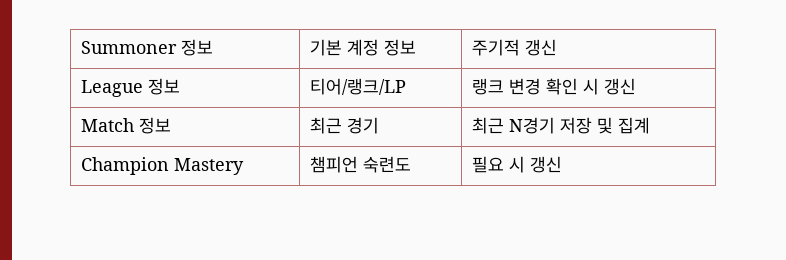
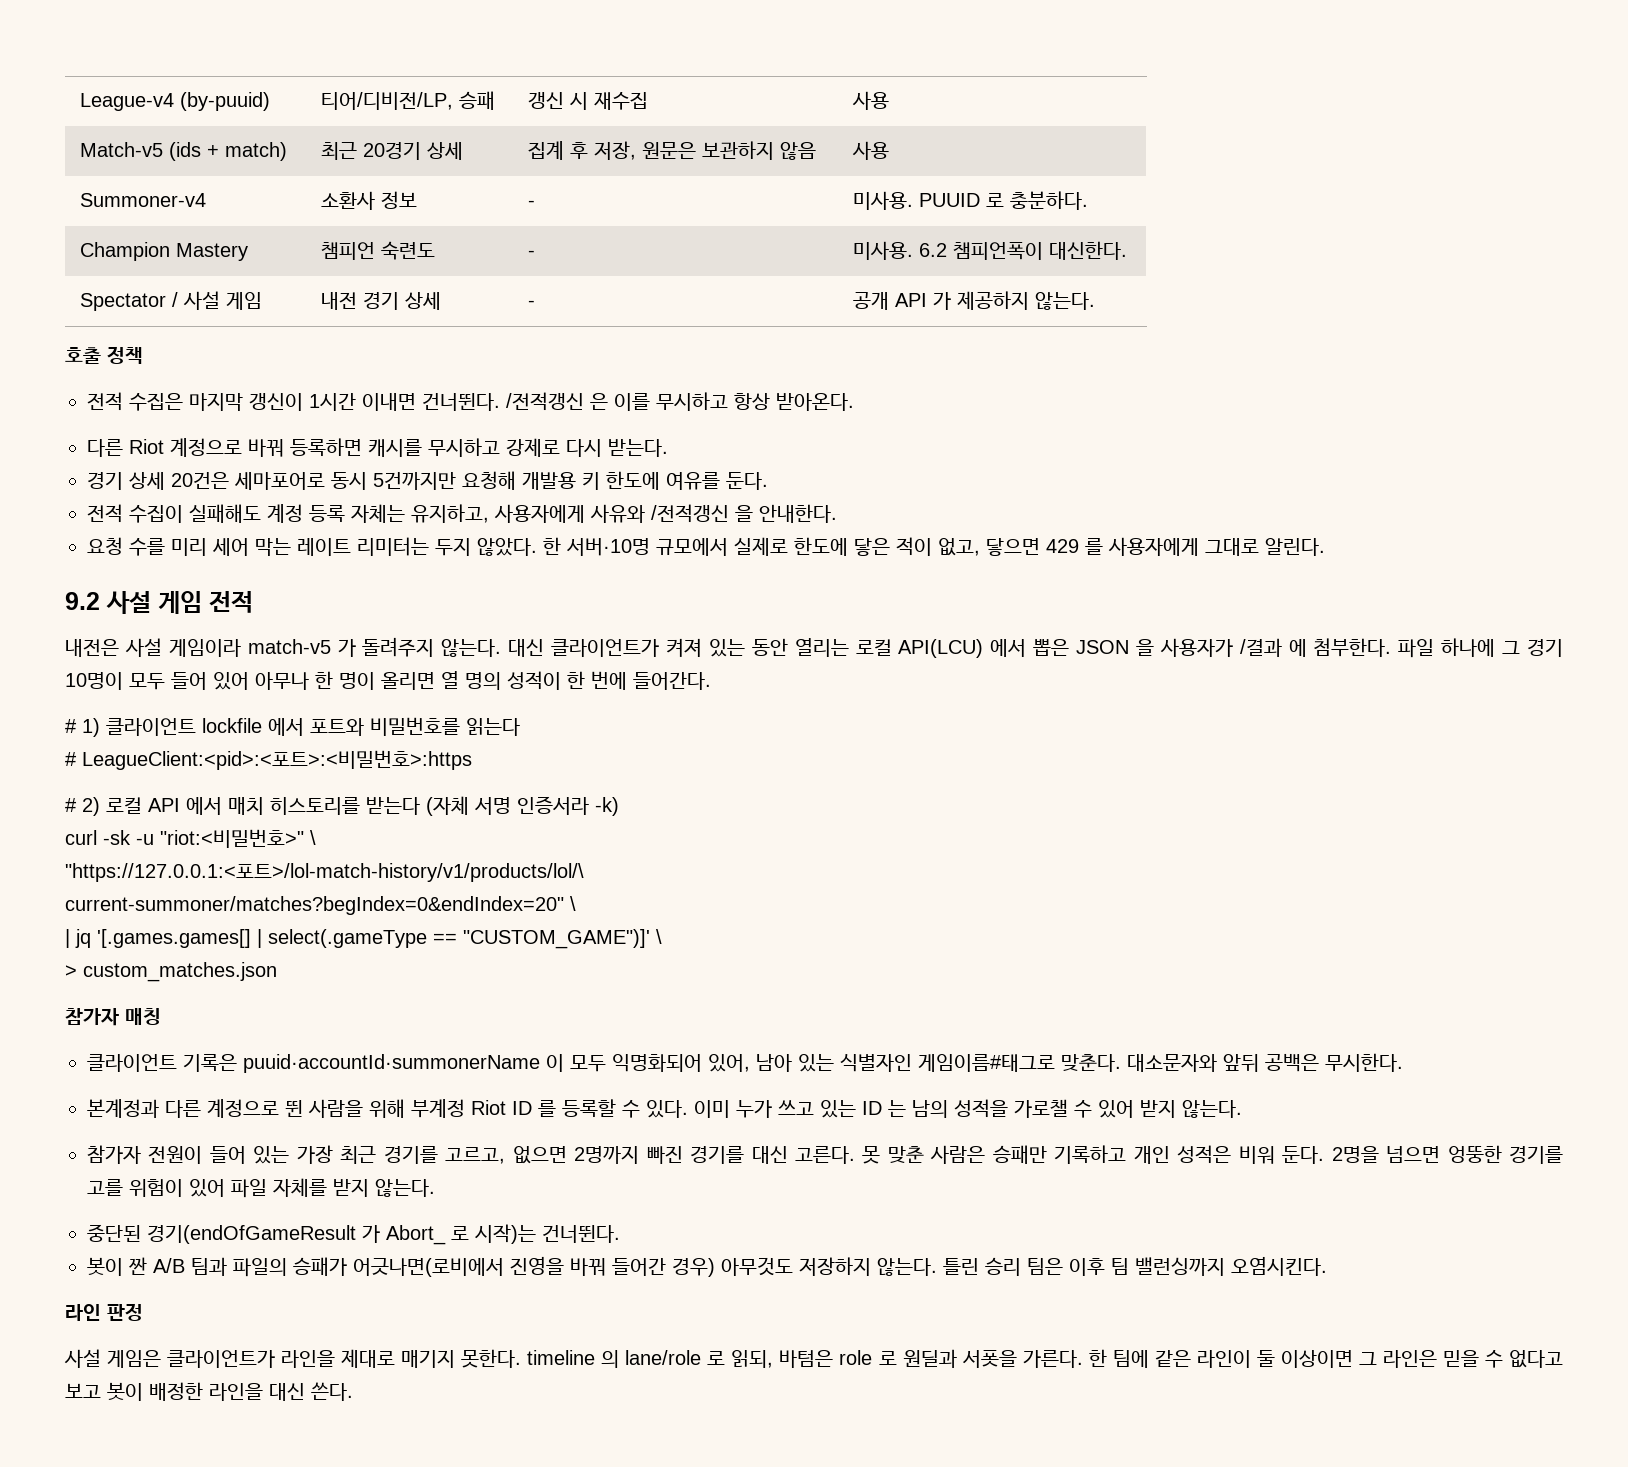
[80,39,213,56] [309,39,416,56] [471,39,557,56] [80,78,180,97] [309,78,406,95] [471,78,636,95] [80,117,171,134] [309,117,379,134] [471,117,650,134] [80,157,244,175] [309,156,411,173] [471,156,562,173] Summoner 정보 | 기본 계정 정보 | 주기적 갱신 // League 정보 | 티어/랭크/LP | 랭크 변경 확인 시 갱신 // Match 정보 | 최근 경기 | 최근 N경기 저장 및 집계 // Champion Mastery | 챔피언 숙련도 | 필요 시 갱신 -> [80,92,271,111] [321,91,496,110] [528,92,649,110] [852,91,890,110] [80,142,288,161] [321,142,464,160] [528,141,817,160] [852,141,890,160] [80,193,207,207] [321,191,418,210] [528,200,536,207] [853,191,1089,210] [80,242,249,261] [321,241,436,260] [528,250,536,257] [853,241,1128,260] [80,291,263,311] [321,292,442,310] [528,300,536,307] [853,291,1096,310] [65,346,143,364] [87,392,854,411] [87,438,668,457] [87,471,768,490] [87,504,837,523] [87,537,1325,556] [65,591,253,614] [65,637,1564,658] [65,671,711,690] [65,717,520,737] [65,750,472,770] [65,796,619,816] [65,829,316,848] [65,863,584,882] [65,896,576,915] [65,929,662,949] [65,962,277,982] [65,1008,161,1026] [87,1053,1403,1073] [87,1099,1242,1118] [87,1145,1564,1164] [87,1178,435,1198] [87,1224,620,1245] [87,1256,1327,1277] [65,1303,143,1321] [64,1349,1563,1368] [65,1382,353,1401] League-v4 (by-puuid) | 티어/디비전/LP, 승패 | 갱신 시 재수집 | 사용 // Match-v5 (ids + match) | 최근 20경기 상세 | 집계 후 저장, 원문은 보관하지 않음 | 사용 // Summoner-v4 | 소환사 정보 | - | 미사용. PUUID 로 충분하다. // Champion Mastery | 챔피언 숙련도 | - | 미사용. 6.2 챔피언폭이 대신한다. // Spectator / 사설 게임 | 내전 경기 상세 | - | 공개 API 가 제공하지 않는다. // 호출 정책 // 전적 수집은 마지막 갱신이 1시간 이내면 건너뛴다. /전적갱신 은 이를 무시하고 항상 받아온다. // 다른 Riot 계정으로 바꿔 등록하면 캐시를 무시하고 강제로 다시 받는다. // 경기 상세 20건은 세마포어로 동시 5건까지만 요청해 개발용 키 한도에 여유를 둔다. // 전적 수집이 실패해도 계정 등록 자체는 유지하고, 사용자에게 사유와 /전적갱신 을 안내한다. // 요청 수를 미리 세어 막는 레이트 리미터는 두지 않았다. 한 서버·10명 규모에서 실제로 한도에 닿은 적이 없고, 닿으면 429 를 사용자에게 그대로 알린다. // 9.2 사설 게임 전적 // 내전은 사설 게임이라 match-v5 가 돌려주지 않는다. 대신 클라이언트가 켜져 있는 동안 열리는 로컬 API(LCU) 에서 뽑은 JSON 을 사용자가 /결과 에 첨부한다. 파일 하나에 그 경기 10명이 모두 들어 있어 아무나 한 명이 올리면 열 명의 성적이 한 번에 들어간다. // # 1) 클라이언트 lockfile 에서 포트와 비밀번호를 읽는다 // # LeagueClient:<pid>:<포트>:<비밀번호>:https // # 2) 로컬 API 에서 매치 히스토리를 받는다 (자체 서명 인증서라 -k) // curl -sk -u "riot:<비밀번호>" \ // "https://127.0.0.1:<포트>/lol-match-history/v1/products/lol/\ // current-summoner/matches?begIndex=0&endIndex=20" \ // | jq '[.games.games[] | select(.gameType == "CUSTOM_GAME")]' \ // > custom_matches.json // 참가자 매칭 // 클라이언트 기록은 puuid·accountId·summonerName 이 모두 익명화되어 있어, 남아 있는 식별자인 게임이름#태그로 맞춘다. 대소문자와 앞뒤 공백은 무시한다. // 본계정과 다른 계정으로 뛴 사람을 위해 부계정 Riot ID 를 등록할 수 있다. 이미 누가 쓰고 있는 ID 는 남의 성적을 가로챌 수 있어 받지 않는다. // 참가자 전원이 들어 있는 가장 최근 경기를 고르고, 없으면 2명까지 빠진 경기를 대신 고른다. 못 맞춘 사람은 승패만 기록하고 개인 성적은 비워 둔다. 2명을 넘으면 엉뚱한 경기를 고를 위험이 있어 파일 자체를 받지 않는다. // 중단된 경기(endOfGameResult 가 Abort_ 로 시작)는 건너뛴다. // 봇이 짠 A/B 팀과 파일의 승패가 어긋나면(로비에서 진영을 바꿔 들어간 경우) 아무것도 저장하지 않는다. 틀린 승리 팀은 이후 팀 밸런싱까지 오염시킨다. // 라인 판정 // 사설 게임은 클라이언트가 라인을 제대로 매기지 못한다. timeline 의 lane/role 로 읽되, 바텀은 role 로 원딜과 서폿을 가른다. 한 팀에 같은 라인이 둘 이상이면 그 라인은 믿을 수 없다고 보고 봇이 배정한 라인을 대신 쓴다.

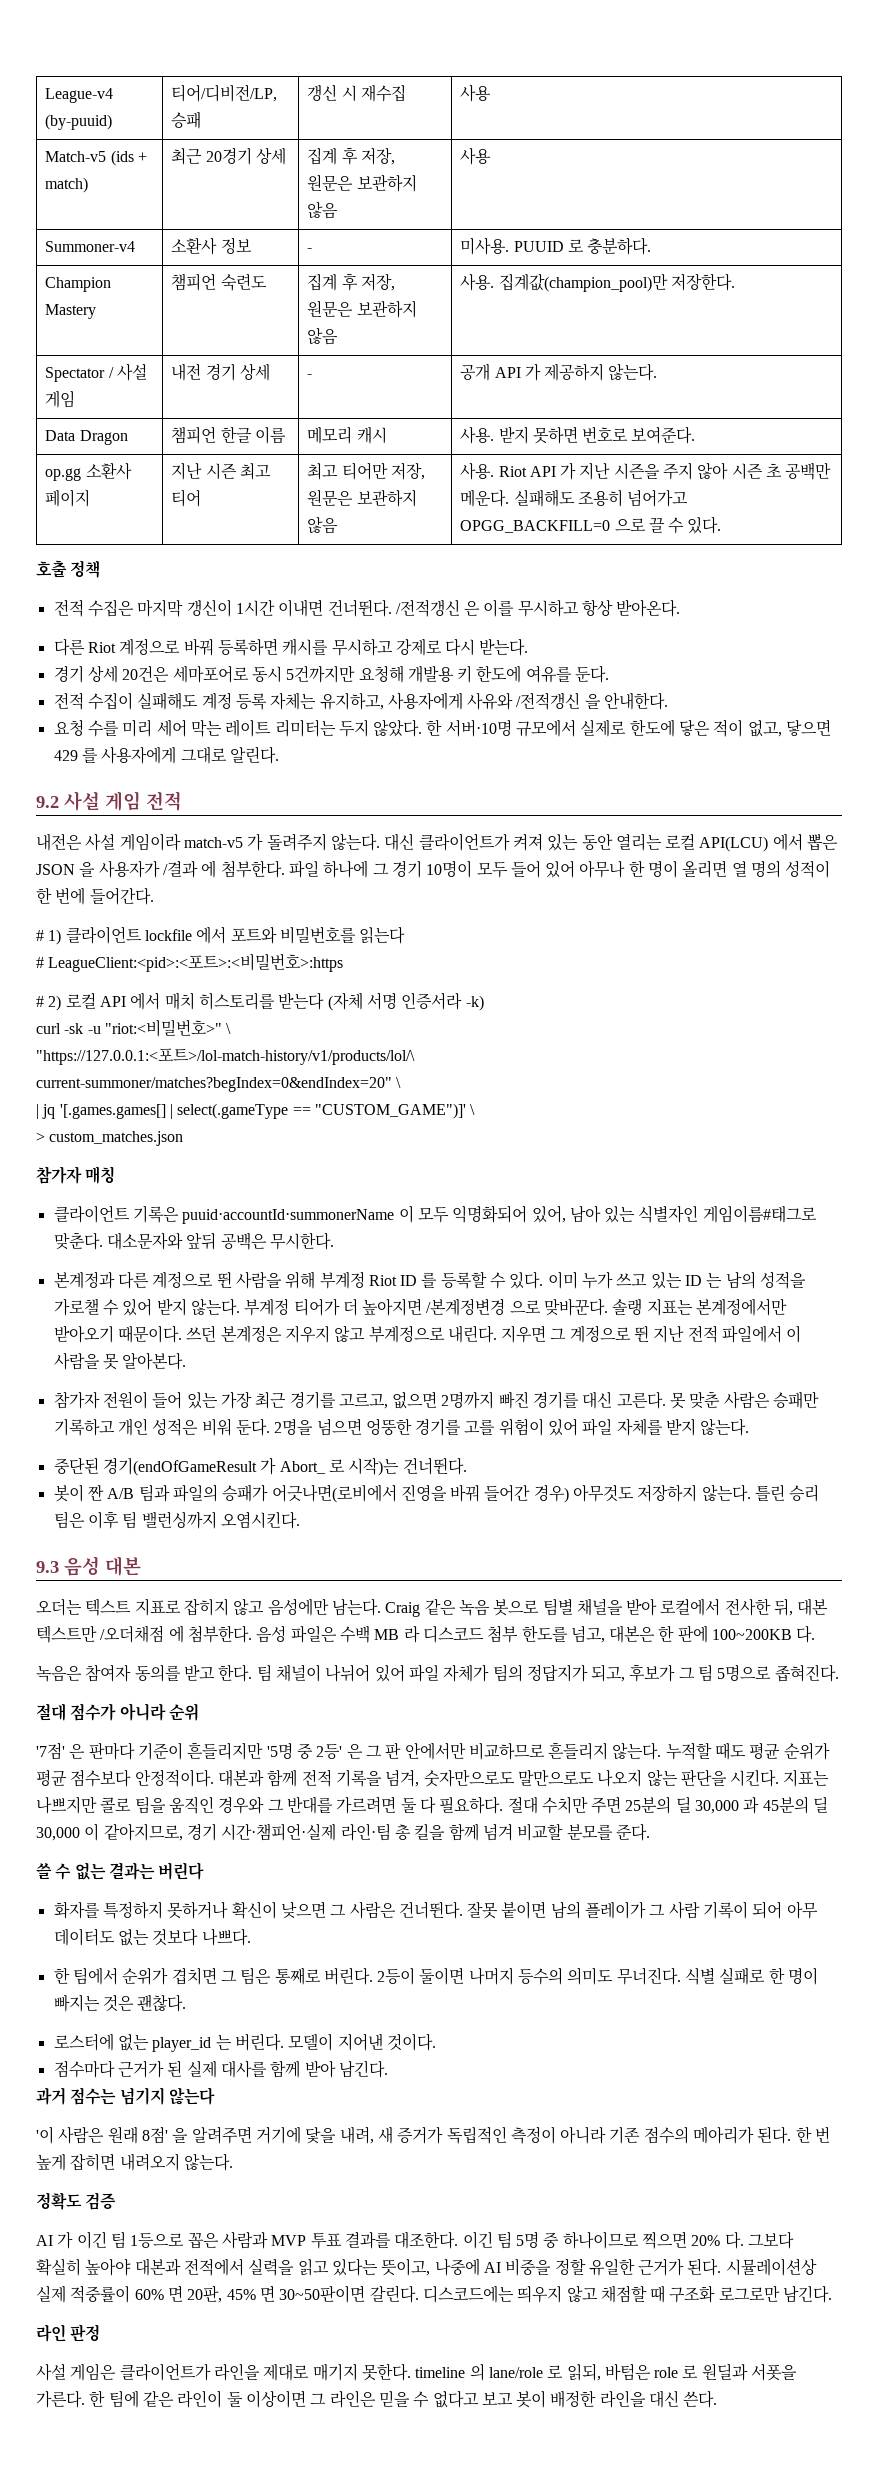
[528,250,536,257] [853,241,1128,260] - | 미사용. 6.2 챔피언폭이 대신한다. -> [307,273,395,291] [307,300,417,318] [307,327,339,345] [460,273,735,292] 집계 후 저장, 원문은 보관하지 않음 | 사용. 집계값(champion_pool)만 저장한다.
(1096, 301) none -> [45,430,128,445] [171,426,286,444] [307,426,387,444] [460,426,696,444] [45,462,132,481] [45,489,91,507] [171,462,271,480] [171,489,202,507] [307,462,425,480] [307,489,417,507] [307,516,339,534] [460,462,832,480] [460,489,689,507] [460,516,722,534] // Data Dragon | 챔피언 한글 이름 | 메모리 캐시 | 사용. 받지 못하면 번호로 보여준다. // op.gg 소환사 페이지 | 지난 시즌 최고 티어 | 최고 티어만 저장, 원문은 보관하지 않음 | 사용. Riot API 가 지난 시즌을 주지 않아 시즌 초 공백만 메운다. 실패해도 조용히 넘어가고 OPGG_BACKFILL=0 으로 끌 수 있다.
(1242, 1109) none -> [244,1298,788,1316] [53,1325,802,1343] [53,1352,187,1370] 부계정 티어가 더 높아지면 /본계정변경 으로 맞바꾼다. 솔랭 지표는 본계정에서만 받아오기 때문이다. 쓰던 본계정은 지우지 않고 부계정으로 내린다. 지우면 그 계정으로 뛴 지난 전적 파일에서 이 사람을 못 알아본다.
(1327, 1266) none -> [36,1556,141,1576] [36,1598,829,1617] [36,1625,816,1643] [36,1664,839,1682] [36,1703,199,1721] [36,1742,830,1760] [36,1769,830,1787] [36,1796,829,1814] [36,1823,650,1841] [36,1862,205,1880] [53,1901,818,1919] [53,1928,251,1946] [53,1967,819,1985] [53,1994,187,2012] [53,2033,436,2052] [53,2060,388,2078] [36,2087,215,2105] [36,2126,831,2144] [36,2153,233,2171] [36,2192,117,2210] [36,2231,795,2249] [36,2258,817,2276] [36,2285,833,2303] // 9.3 음성 대본 // 오더는 텍스트 지표로 잡히지 않고 음성에만 남는다. Craig 같은 녹음 봇으로 팀별 채널을 받아 로컬에서 전사한 뒤, 대본 텍스트만 /오더채점 에 첨부한다. 음성 파일은 수백 MB 라 디스코드 첨부 한도를 넘고, 대본은 한 판에 100~200KB 다. // 녹음은 참여자 동의를 받고 한다. 팀 채널이 나뉘어 있어 파일 자체가 팀의 정답지가 되고, 후보가 그 팀 5명으로 좁혀진다. // 절대 점수가 아니라 순위 // '7점' 은 판마다 기준이 흔들리지만 '5명 중 2등' 은 그 판 안에서만 비교하므로 흔들리지 않는다. 누적할 때도 평균 순위가 평균 점수보다 안정적이다. 대본과 함께 전적 기록을 넘겨, 숫자만으로도 말만으로도 나오지 않는 판단을 시킨다. 지표는 나쁘지만 콜로 팀을 움직인 경우와 그 반대를 가르려면 둘 다 필요하다. 절대 수치만 주면 25분의 딜 30,000 과 45분의 딜 30,000 이 같아지므로, 경기 시간·챔피언·실제 라인·팀 총 킬을 함께 넘겨 비교할 분모를 준다. // 쓸 수 없는 결과는 버린다 // 화자를 특정하지 못하거나 확신이 낮으면 그 사람은 건너뛴다. 잘못 붙이면 남의 플레이가 그 사람 기록이 되어 아무 데이터도 없는 것보다 나쁘다. // 한 팀에서 순위가 겹치면 그 팀은 통째로 버린다. 2등이 둘이면 나머지 등수의 의미도 무너진다. 식별 실패로 한 명이 빠지는 것은 괜찮다. // 로스터에 없는 player_id 는 버린다. 모델이 지어낸 것이다. // 점수마다 근거가 된 실제 대사를 함께 받아 남긴다. // 과거 점수는 넘기지 않는다 // '이 사람은 원래 8점' 을 알려주면 거기에 닻을 내려, 새 증거가 독립적인 측정이 아니라 기존 점수의 메아리가 된다. 한 번 높게 잡히면 내려오지 않는다. // 정확도 검증 // AI 가 이긴 팀 1등으로 꼽은 사람과 MVP 투표 결과를 대조한다. 이긴 팀 5명 중 하나이므로 찍으면 20% 다. 그보다 확실히 높아야 대본과 전적에서 실력을 읽고 있다는 뜻이고, 나중에 AI 비중을 정할 유일한 근거가 된다. 시뮬레이션상 실제 적중률이 60% 면 20판, 45% 면 30~50판이면 갈린다. 디스코드에는 띄우지 않고 채점할 때 구조화 로그로만 남긴다.

